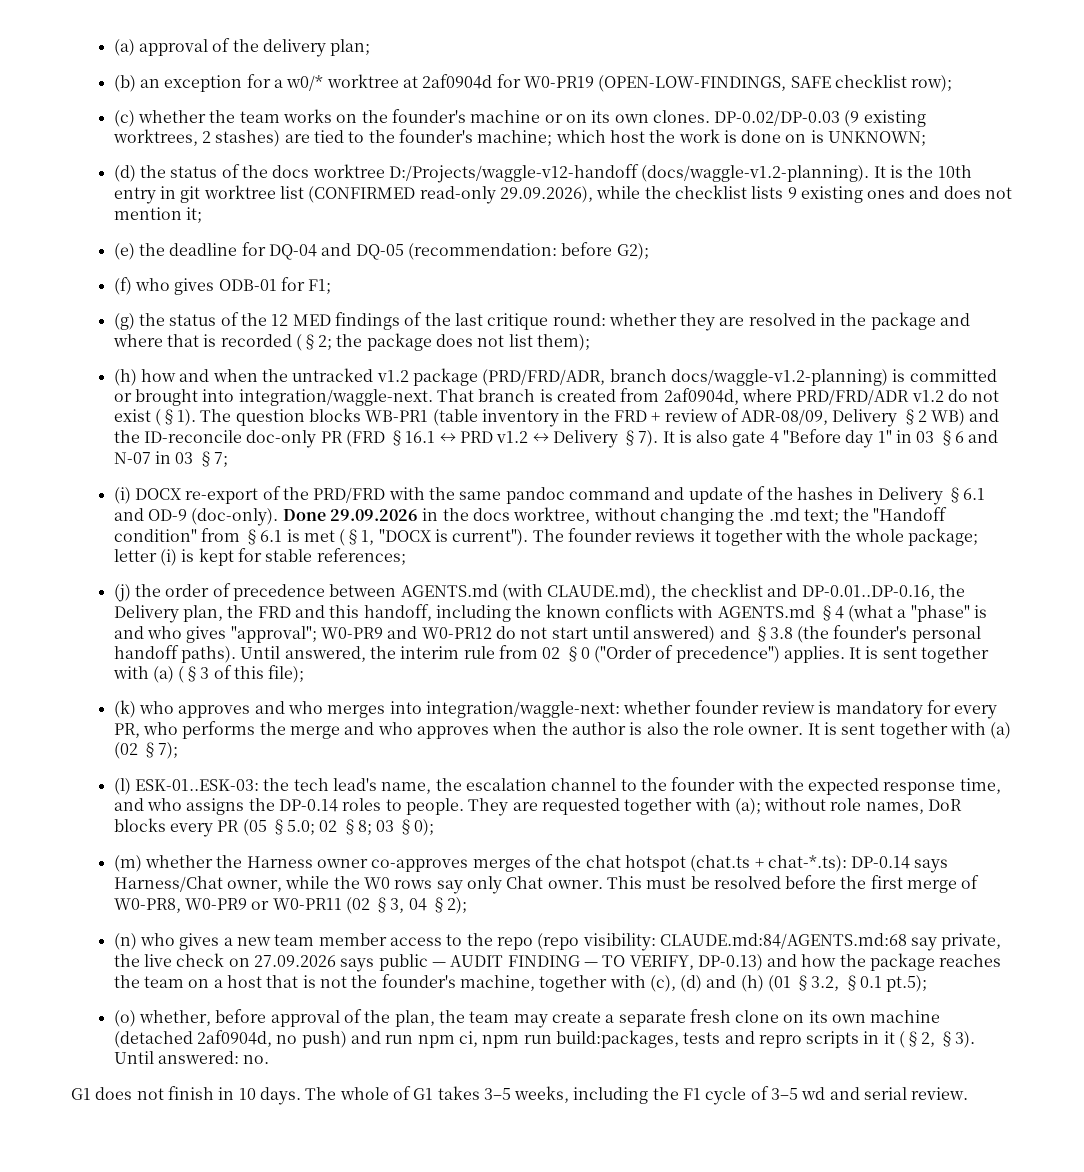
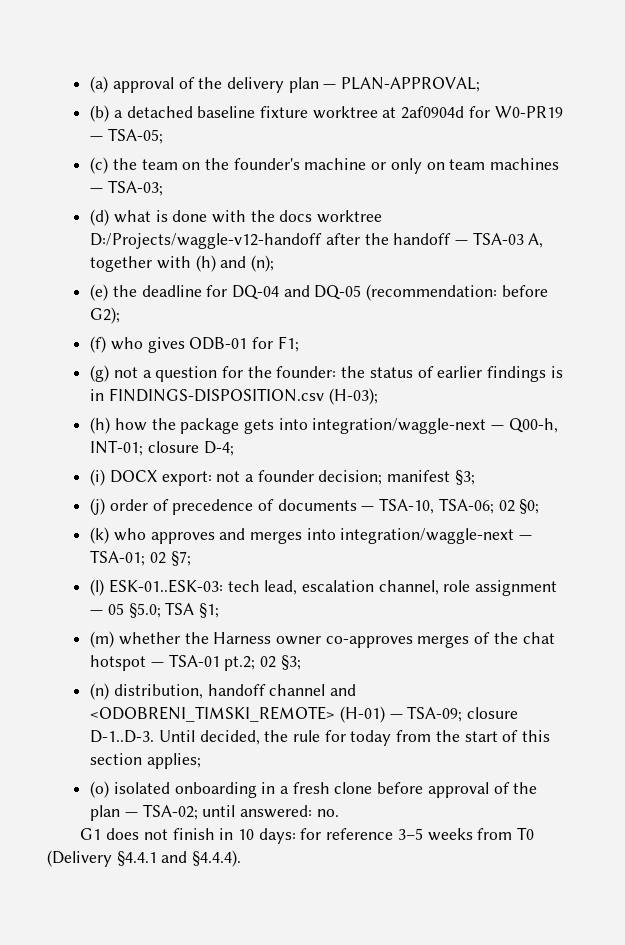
[330,39,371,56] [113,74,324,92] plan; // (b) an exception for a w0/* -> [288,77,481,93] [90,105,309,122] plan — PLAN-APPROVAL; // (b) a detached baseline fixture
[598,74,953,92] (OPEN-LOW-FINDINGS, SAFE checklist row); -> [90,128,163,144] — TSA-05;
[137,109,332,123] whether the team works -> [112,158,178,170] the team
[565,110,926,127] [112,129,927,147] [113,164,972,183] [113,185,1013,204] [113,207,202,223] on its own clones. DP-0.02/DP-0.03 (9 existing worktrees, 2 stashes) are tied to the founder's machine; which host the work is done on is UNKNOWN; // (d) the status of the docs worktree D:/Projects/waggle-v12-handoff (docs/waggle-v1.2-planning). It is the 10th entry in git worktree list (CONFIRMED read-only 29.09.2026), while the checklist lists 9 existing ones and does not mention it; -> [390,158,560,174] [90,180,163,196] [90,209,383,226] [90,232,544,249] [90,255,275,272] only on team machines — TSA-03; // (d) what is done with the docs worktree D:/Projects/waggle-v12-handoff after the handoff — TSA-03 A, together with (h) and (n);
[138,312,971,331] [112,333,590,351] [113,368,997,386] [113,388,1000,406] [113,408,1000,427] [113,429,999,448] [113,451,228,467] [113,486,986,505] [113,507,948,526] [113,528,979,546] [113,548,406,566] the status of the 12 MED findings of the last critique round: whether they are resolved in the package and where that is recorded (§2; the package does not list them); // (h) how and when the untracked v1.2 package (PRD/FRD/ADR, branch docs/waggle-v1.2-planning) is committed or brought into integration/waggle-next. That branch is created from 2af0904d, where PRD/FRD/ADR v1.2 do not exist (§1). The question blocks WB-PR1 (table inventory in the FRD + review of ADR-08/09, Delivery §2 WB) and the ID-reconcile doc-only PR (FRD §16.1 ↔ PRD v1.2 ↔ Delivery §7). It is also gate 4 "Before day 1" in 03 §6 and N-07 in 03 §7; // (i) DOCX re-export of the PRD/FRD with the same pandoc command and update of the hashes in Delivery §6.1 and OD-9 (doc-only). Done 29.09.2026 in the docs worktree, without changing the .md text; the "Handoff condition" from §6.1 is met (§1, "DOCX is current"). The founder reviews it together with the whole package; letter (i) is kept for stable references; -> [113,366,563,382] [90,388,378,405] [90,417,558,434] [90,440,234,456] [90,469,475,486] not a question for the founder: the status of earlier findings is in FINDINGS-DISPOSITION.csv (H-03); // (h) how the package gets into integration/waggle-next — Q00-h, INT-01; closure D-4; // (i) DOCX export: not a founder decision; manifest §3;
[134,584,161,597] the -> (106, 506) none
[329,583,965,601] [113,604,988,623] [113,625,981,643] [113,645,990,663] [112,665,305,683] between AGENTS.md (with CLAUDE.md), the checklist and DP-0.01..DP-0.16, the Delivery plan, the FRD and this handoff, including the known conflicts with AGENTS.md §4 (what a "phase" is and who gives "approval"; W0-PR9 and W0-PR12 do not start until answered) and §3.8 (the founder's personal handoff paths). Until answered, the interim rule from 02 §0 ("Order of precedence") applies. It is sent together with (a) (§3 of this file); -> [258,498,540,514] of documents — TSA-10, TSA-06; 02 §0;
[287,701,323,714] who -> (246, 534) none
[425,700,998,719] [113,721,1012,739] [113,742,178,759] [113,777,1001,795] [113,798,963,816] [113,818,435,837] integration/waggle-next: whether founder review is mandatory for every PR, who performs the merge and who approves when the author is also the role owner. It is sent together with (a) (02 §7); // (l) ESK-01..ESK-03: the tech lead's name, the escalation channel to the founder with the expected response time, and who assigns the DP-0.14 roles to people. They are requested together with (a); without role names, DoR blocks every PR (05 §5.0; 02 §8; 03 §0); -> [340,528,533,544] [90,550,191,566] [90,579,558,596] [90,602,220,618] integration/waggle-next — TSA-01; 02 §7; // (l) ESK-01..ESK-03: tech lead, escalation channel, role assignment — 05 §5.0; TSA §1;
[690,855,949,873] [113,875,980,894] [113,897,467,914] [113,933,1002,951] [113,953,1002,972] [113,974,928,992] [113,1009,941,1028] [113,1030,976,1048] [113,1051,154,1064] (chat.ts + chat-*.ts): DP-0.14 says Harness/Chat owner, while the W0 rows say only Chat owner. This must be resolved before the first merge of W0-PR8, W0-PR9 or W0-PR11 (02 §3, 04 §2); // (n) who gives a new team member access to the repo (repo visibility: CLAUDE.md:84/AGENTS.md:68 say private, the live check on 27.09.2026 says public — AUDIT FINDING — TO VERIFY, DP-0.13) and how the package reaches the team on a host that is not the founder's machine, together with (c), (d) and (h) (01 §3.2, §0.1 pt.5); // (o) whether, before approval of the plan, the team may create a separate fresh clone on its own machine (detached 2af0904d, no push) and run npm ci, npm run build:packages, tests and repro scripts in it (§2, §3). Until -> [150,654,301,671] [90,683,357,700] [90,706,519,723] [90,730,551,746] [90,753,201,769] [90,781,538,798] [90,804,236,821] — TSA-01 pt.2; 02 §3; // (n) distribution, handoff channel and <ODOBRENI_TIMSKI_REMOTE> (H-01) — TSA-09; closure D-1..D-3. Until decided, the rule for today from the start of this section applies; // (o) isolated onboarding in a fresh clone before approval of the plan — TSA-02; until
[259,1086,969,1105] days. The whole of G1 takes 3–5 weeks, including the F1 cycle of 3–5 wd and serial review. -> [258,827,535,844] [47,850,242,867] days: for reference 3–5 weeks from T0 (Delivery §4.4.1 and §4.4.4).

